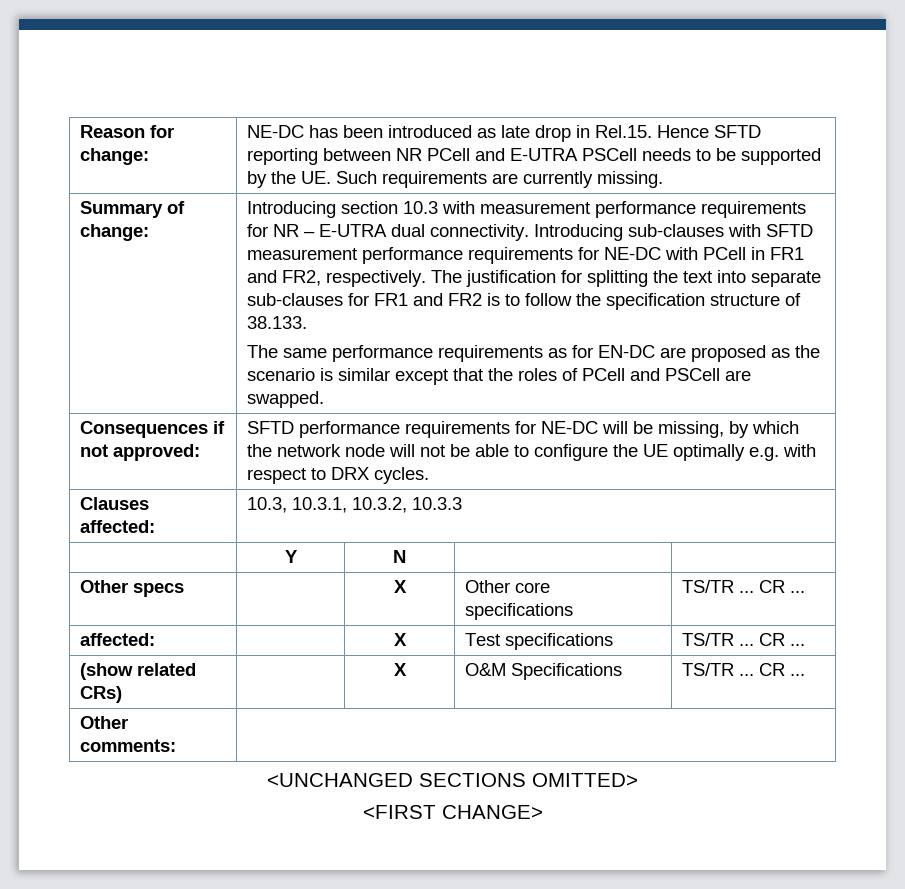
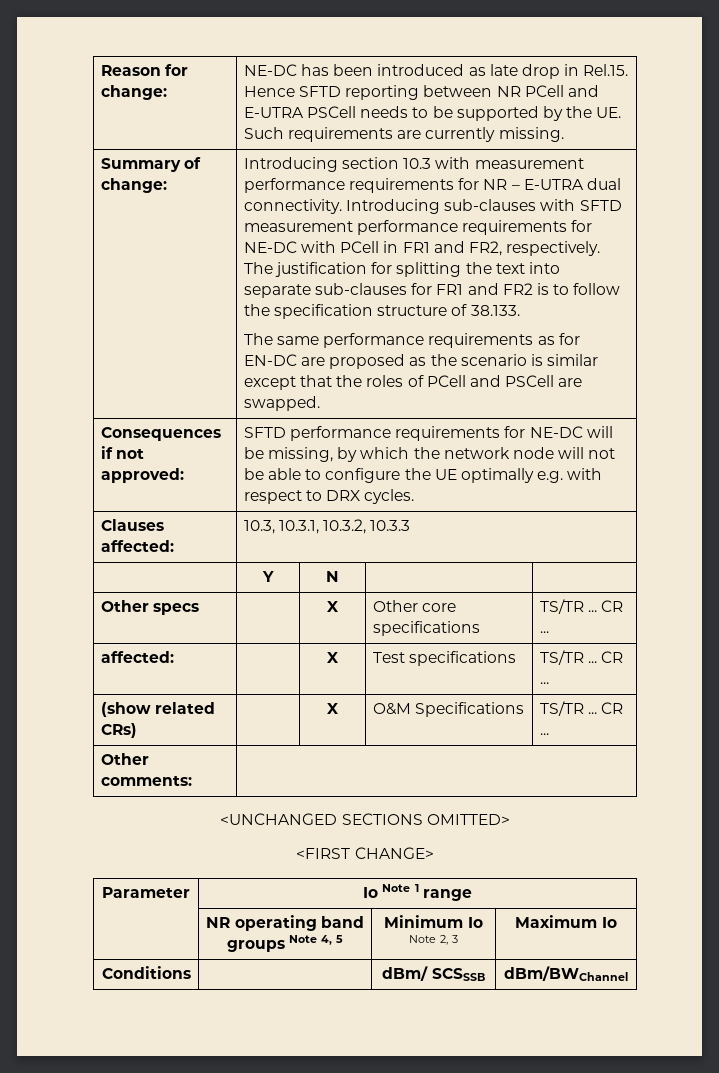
(543, 812) none -> [102,887,190,898] [363,884,472,901] [206,915,364,931] [226,935,344,952] [384,915,483,928] [408,935,459,945] [515,915,617,928] [101,966,191,979] [382,966,485,981] [504,966,628,981] // Parameter | Io Note 1 range // | NR operating band groups Note 4, 5 | Minimum Io Note 2, 3 | Maximum Io // Conditions | | dBm/ SCSSSB | dBm/BWChannel

